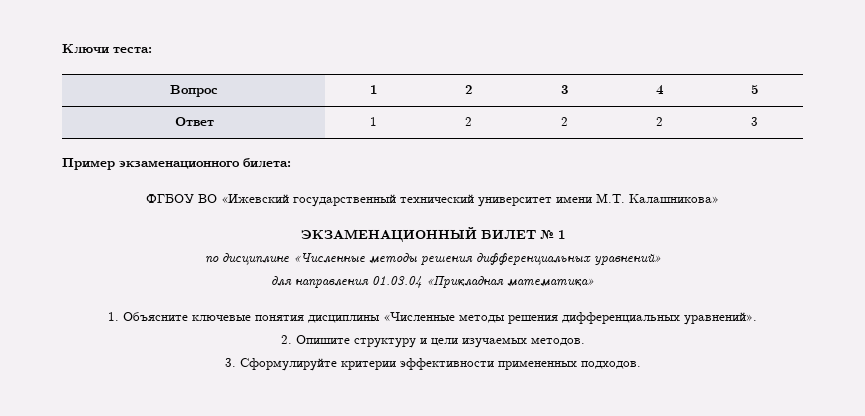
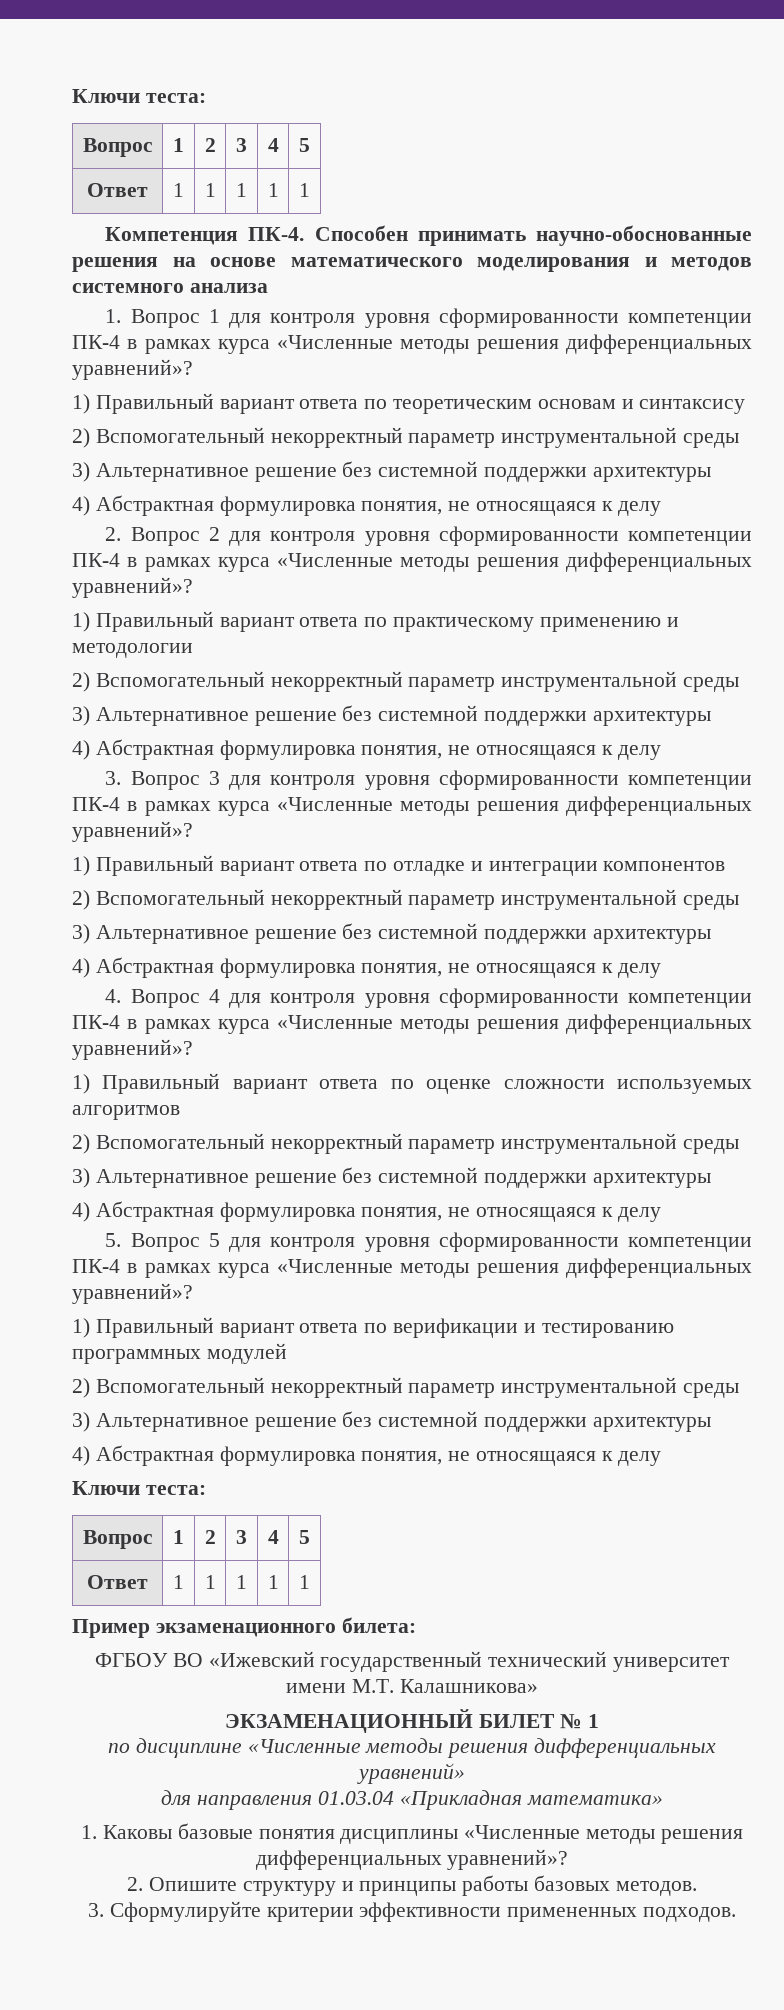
[465,117,472,126] [560,117,568,126] [655,117,663,126] [751,117,758,126] 2 | 2 | 2 | 3 -> [204,183,216,197] [236,183,247,197] [267,183,279,197] [299,183,310,197] [105,225,752,246] [72,257,752,272] [72,283,268,293] [105,308,752,328] [72,334,752,354] [72,359,193,380] [72,393,746,414] [72,427,740,448] [72,461,711,482] [72,495,661,516] [105,526,752,546] [72,552,752,572] [72,577,193,598] [72,611,679,632] [72,643,193,658] [72,671,740,692] [72,705,711,726] [72,739,661,760] [105,770,752,790] [72,796,752,816] [72,821,193,842] [72,855,726,876] [72,889,740,910] [72,923,711,944] [72,957,661,978] [105,988,752,1008] [72,1014,752,1034] [72,1039,193,1060] [72,1073,753,1094] [72,1105,180,1120] [72,1133,740,1154] [72,1167,711,1188] [72,1201,661,1222] [105,1232,752,1252] [72,1258,752,1278] [72,1283,193,1304] [72,1317,674,1338] [72,1343,287,1364] [72,1377,740,1398] [72,1411,711,1432] [72,1445,661,1466] [72,1481,206,1495] [82,1530,153,1549] [173,1530,184,1544] [204,1530,216,1544] [236,1530,247,1544] [267,1530,279,1544] [299,1530,310,1544] [87,1575,148,1589] [173,1575,184,1589] [204,1575,216,1589] [236,1575,247,1589] [267,1575,279,1589] [299,1575,310,1589] 1 | 1 | 1 | 1 // Компетенция ПК-4. Способен принимать научно-обоснованные решения на основе математического моделирования и методов системного анализа // 1. Вопрос 1 для контроля уровня сформированности компетенции ПК-4 в рамках курса «Численные методы решения дифференциальных уравнений»? // 1) Правильный вариант ответа по теоретическим основам и синтаксису // 2) Вспомогательный некорректный параметр инструментальной среды // 3) Альтернативное решение без системной поддержки архитектуры // 4) Абстрактная формулировка понятия, не относящаяся к делу // 2. Вопрос 2 для контроля уровня сформированности компетенции ПК-4 в рамках курса «Численные методы решения дифференциальных уравнений»? // 1) Правильный вариант ответа по практическому применению и методологии // 2) Вспомогательный некорректный параметр инструментальной среды // 3) Альтернативное решение без системной поддержки архитектуры // 4) Абстрактная формулировка понятия, не относящаяся к делу // 3. Вопрос 3 для контроля уровня сформированности компетенции ПК-4 в рамках курса «Численные методы решения дифференциальных уравнений»? // 1) Правильный вариант ответа по отладке и интеграции компонентов // 2) Вспомогательный некорректный параметр инструментальной среды // 3) Альтернативное решение без системной поддержки архитектуры // 4) Абстрактная формулировка понятия, не относящаяся к делу // 4. Вопрос 4 для контроля уровня сформированности компетенции ПК-4 в рамках курса «Численные методы решения дифференциальных уравнений»? // 1) Правильный вариант ответа по оценке сложности используемых алгоритмов // 2) Вспомогательный некорректный параметр инструментальной среды // 3) Альтернативное решение без системной поддержки архитектуры // 4) Абстрактная формулировка понятия, не относящаяся к делу // 5. Вопрос 5 для контроля уровня сформированности компетенции ПК-4 в рамках курса «Численные методы решения дифференциальных уравнений»? // 1) Правильный вариант ответа по верификации и тестированию программных модулей // 2) Вспомогательный некорректный параметр инструментальной среды // 3) Альтернативное решение без системной поддержки архитектуры // 4) Абстрактная формулировка понятия, не относящаяся к делу // Ключи теста: // Вопрос | 1 | 2 | 3 | 4 | 5 // Ответ | 1 | 1 | 1 | 1 | 1
[123,312,251,321] Объясните ключевые -> [102,1823,253,1839] Каковы базовые
[684,312,757,325] уравнений». -> [447,1849,569,1870] уравнений»?
[430,337,527,348] цели изучаемых -> [359,1875,611,1896] принципы работы базовых

